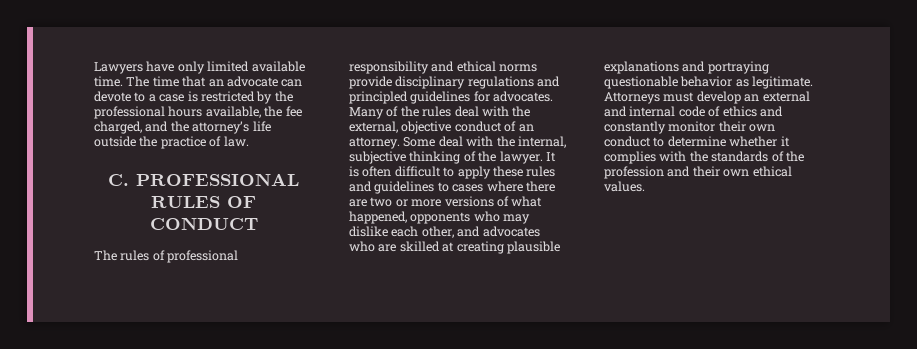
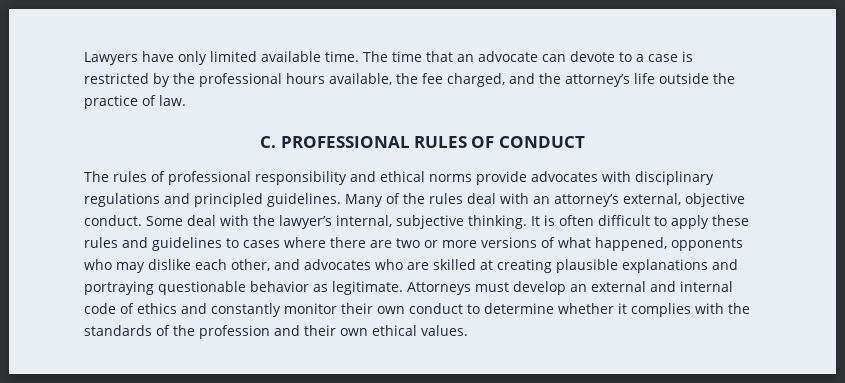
(392, 82) none -> [531,171,631,182] advocates with
[410,91,554,104] guidelines for advocates. -> [267,193,341,207] guidelines.
[512,106,531,117] [349,121,534,134] [349,137,400,149] the external, objective conduct of an attorney. -> [533,193,745,207] [84,215,142,226] an attorney’s external, objective conduct.
(515, 141) none -> [279,215,332,229] lawyer’s
[409,151,543,164] thinking of the lawyer. -> [468,215,527,229] thinking.

